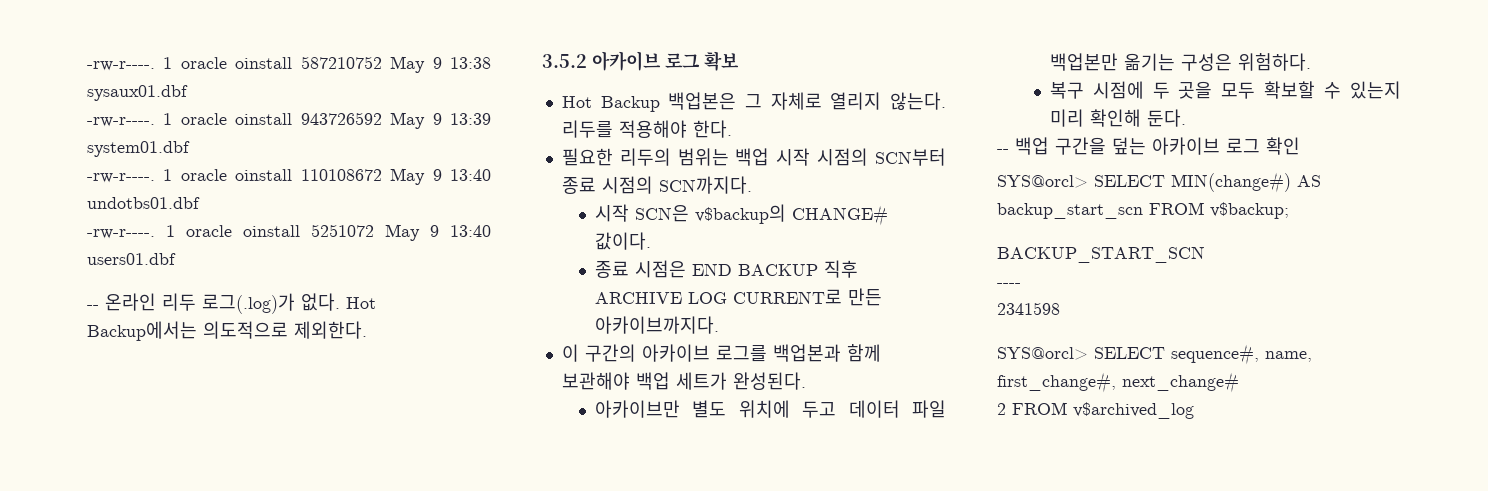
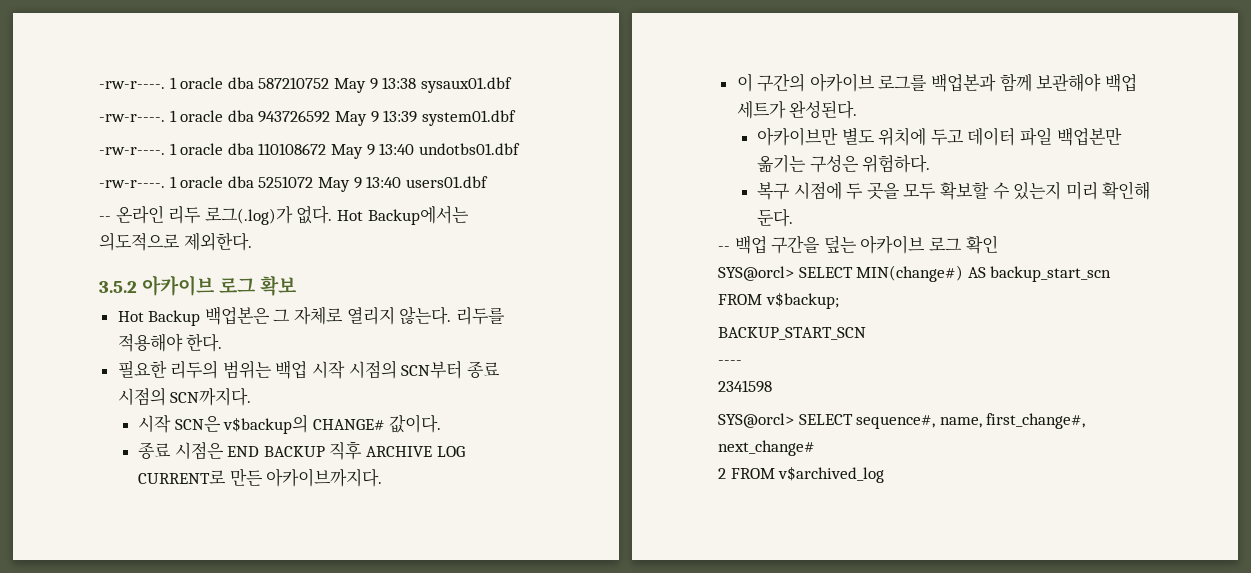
[87,57,293,71] -rw-r----. 1 oracle oinstall -> [99,77,254,89] -rw-r----. 1 oracle dba
[235,113,293,125] oinstall -> [227,110,254,122] dba
[235,169,293,181] oinstall -> [227,143,254,155] dba
[243,225,300,237] oinstall -> [227,176,254,188] dba

